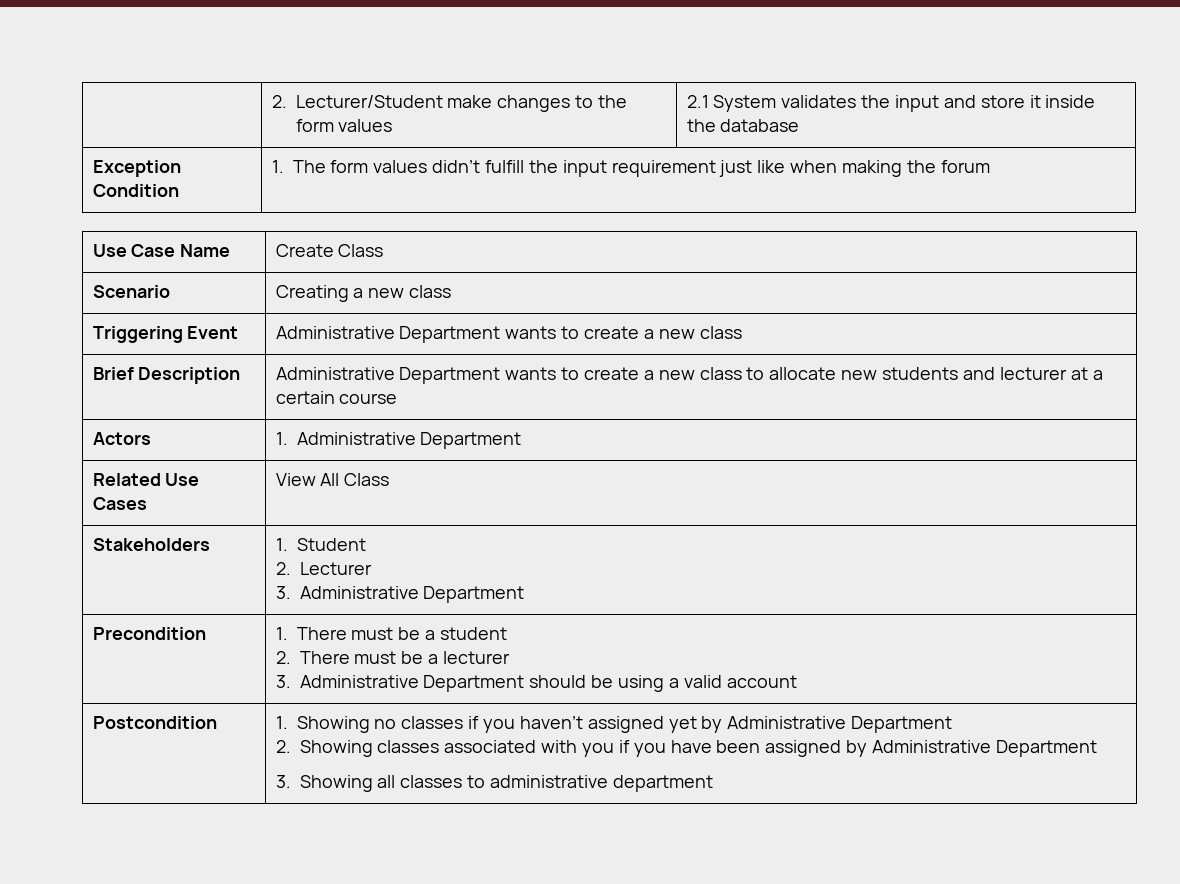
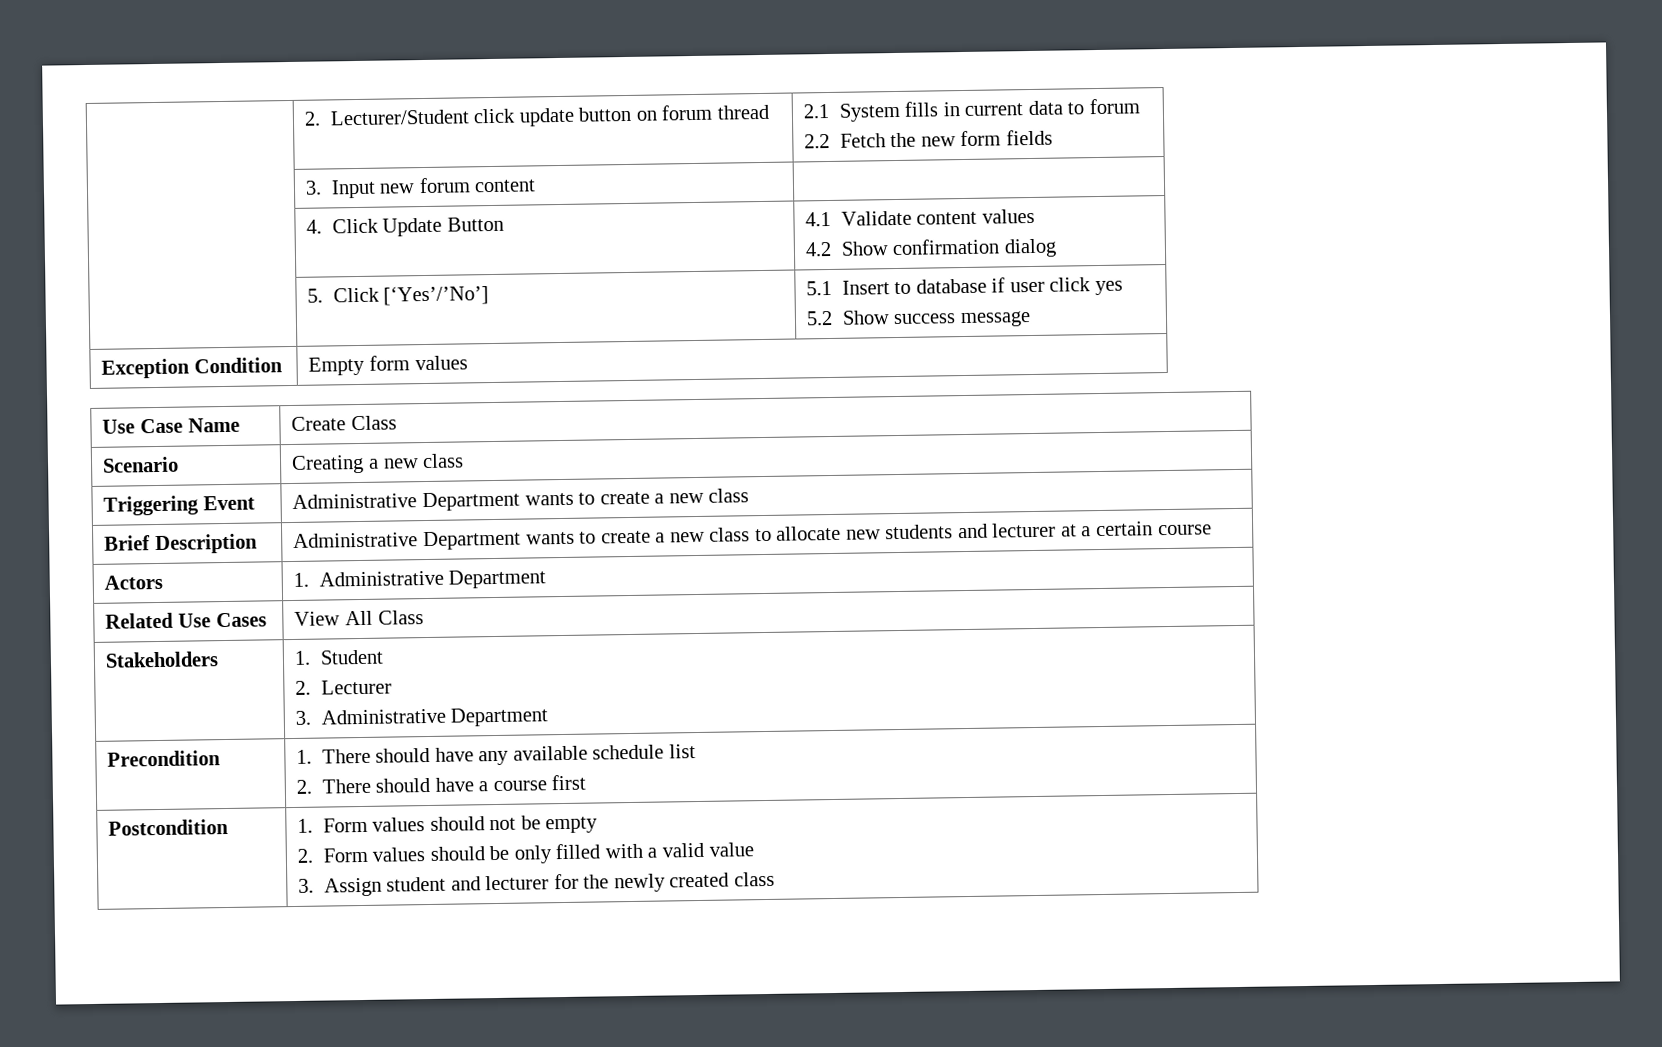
[447,95,628,112] [295,119,393,132] [686,95,1096,112] [686,119,800,132] make changes to the form values | 2.1 System validates the input and store it inside the database -> [473,104,769,127] [803,98,1140,122] [804,129,1053,149] [305,177,537,199] [306,216,504,237] [805,208,1035,227] [805,238,1057,258] [307,285,490,306] [806,277,1123,296] [806,310,1031,328] click update button on forum thread | 2.1 System fills in current data to forum // 2.2 Fetch the new form fields // | 3. Input new forum content | // | 4. Click Update Button | 4.1 Validate content values // 4.2 Show confirmation dialog // | 5. Click [‘Yes’/’No’] | 5.1 Insert to database if user click yes // 5.2 Show success message
[271,160,990,177] 1. The form values didn’t fulfill the input requirement just like when making the forum -> [308,355,468,376] Empty form values
[351,627,508,640] [275,651,511,664] [275,675,797,692] [92,716,217,729] [275,716,953,733] [275,740,1097,757] [275,775,713,792] must be a student // 2. There must be a lecturer // 3. Administrative Department should be using a valid account // Postcondition | 1. Showing no classes if you haven’t assigned yet by Administrative Department // 2. Showing classes associated with you if you have been assigned by Administrative Department // 3. Showing all classes to administrative department -> [375,744,696,766] [296,774,587,794] [108,818,230,836] [297,815,599,834] [297,842,754,864] [298,871,775,897] should have any available schedule list // 2. There should have a course first // Postcondition | 1. Form values should not be empty // 2. Form values should be only filled with a valid value // 3. Assign student and lecturer for the newly created class

